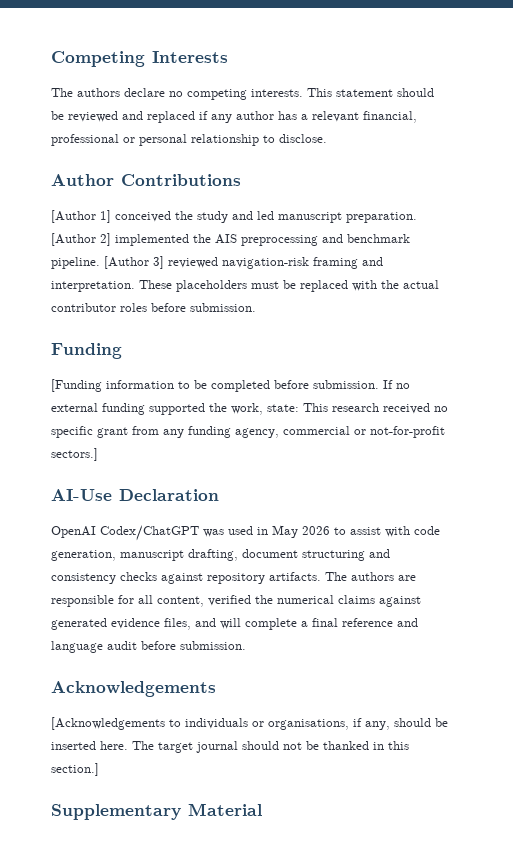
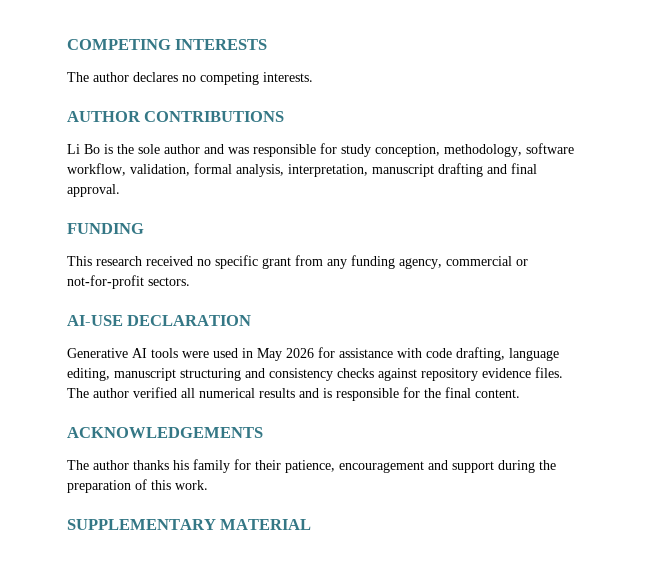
[51,51,228,67] [51,88,165,97] Competing Interests // The authors declare -> [67,39,268,50] [67,72,178,82] COMPETING INTERESTS // The author declares
[307,88,434,97] [51,111,417,123] [51,134,327,146] [51,174,241,186] [51,210,417,223] [51,233,410,246] [51,256,383,269] [51,280,439,292] [51,303,256,312] [51,343,122,359] [51,379,410,392] [51,403,299,415] This statement should be reviewed and replaced if any author has a relevant financial, professional or personal relationship to disclose. // Author Contributions // [Author 1] conceived the study and led manuscript preparation. [Author 2] implemented the AIS preprocessing and benchmark pipeline. [Author 3] reviewed navigation-risk framing and interpretation. These placeholders must be replaced with the actual contributor roles before submission. // Funding // [Funding information to be completed before submission. If no external funding supported the work, state: -> [67,111,285,122] [67,143,574,157] [67,163,537,177] [67,184,120,197] [67,223,144,234] // AUTHOR CONTRIBUTIONS // Li Bo is the sole author and was responsible for study conception, methodology, software workflow, validation, formal analysis, interpretation, manuscript drafting and final approval. // FUNDING //
[51,448,98,461] [51,489,219,501] [51,525,440,541] [51,549,298,561] sectors.] // AI-Use Declaration // OpenAI Codex/ChatGPT was used in May 2026 to assist with code generation, manuscript drafting, document -> [148,277,190,286] [67,315,252,326] [67,347,559,361] [67,368,176,381] sectors. // AI-USE DECLARATION // Generative AI tools were used in May 2026 for assistance with code drafting, language editing, manuscript
[269,572,416,581] [51,595,421,607] [51,618,418,630] [51,641,246,653] [51,681,216,697] [51,717,448,730] [51,741,409,753] [51,763,99,776] [51,803,262,820] artifacts. The authors are responsible for all content, verified the numerical claims against generated evidence files, and will complete a final reference and language audit before submission. // Acknowledgements // [Acknowledgements to individuals or organisations, if any, should be inserted here. The target journal should not be thanked in this section.] // Supplementary Material -> [482,367,563,378] [67,387,520,401] [67,427,263,438] [67,459,556,473] [67,479,208,493] [67,519,312,530] evidence files. The author verified all numerical results and is responsible for the final content. // ACKNOWLEDGEMENTS // The author thanks his family for their patience, encouragement and support during the preparation of this work. // SUPPLEMENTARY MATERIAL

